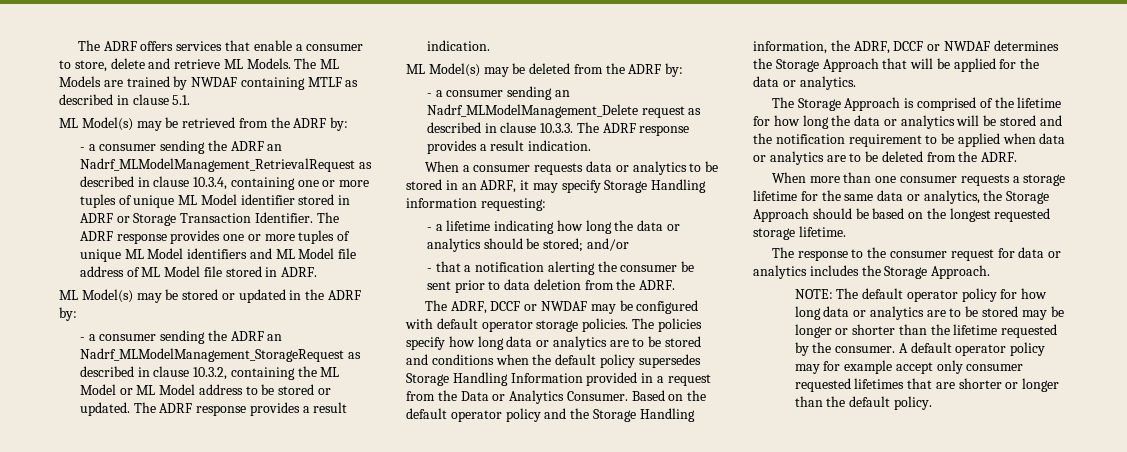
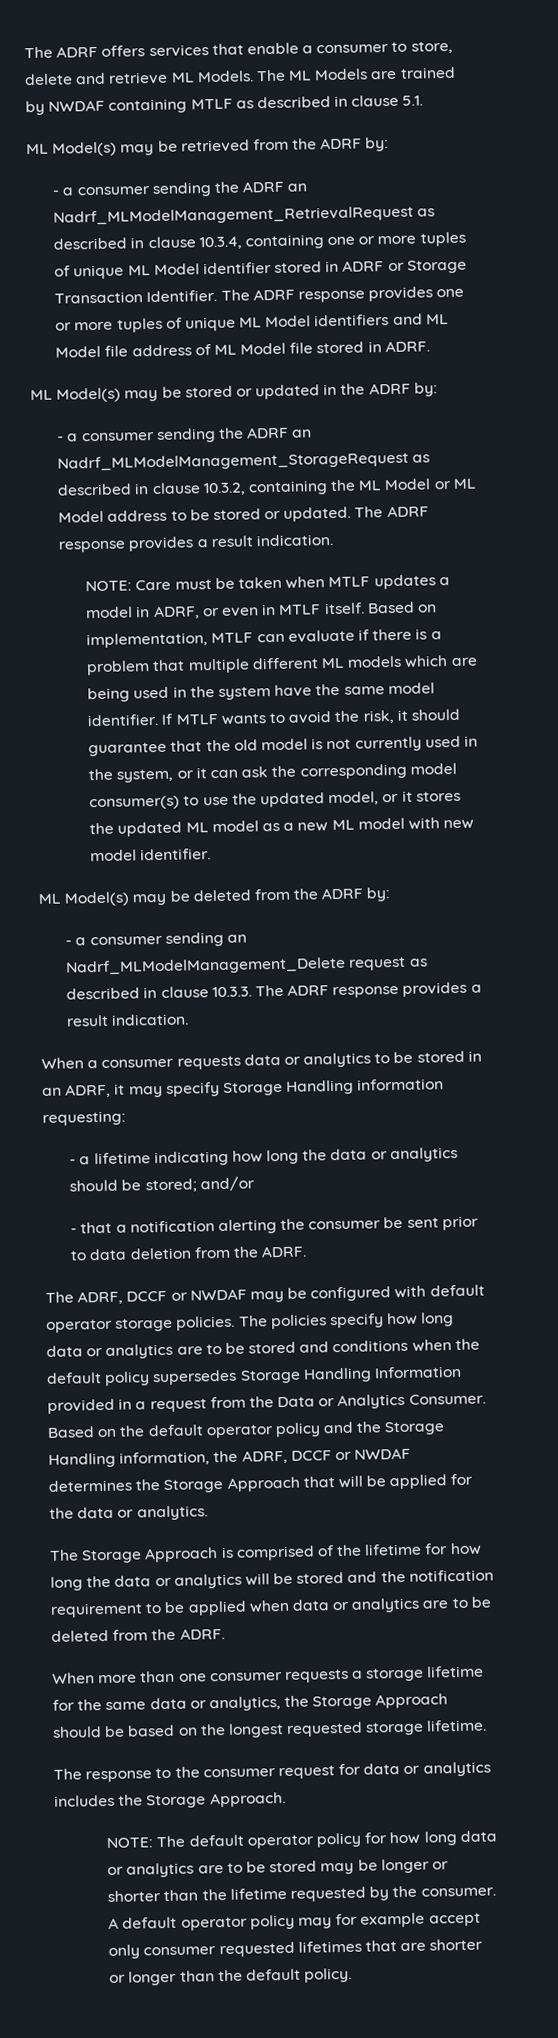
(490, 45) none -> [85,574,450,592] [86,601,437,620] [86,628,442,649] [86,655,478,676] [87,682,435,703] [87,708,460,727] [88,735,478,757] [88,762,457,783] [89,790,461,811] [89,817,475,837] [90,848,212,862] // NOTE: Care must be taken when MTLF updates a model in ADRF, or even in MTLF itself. Based on implementation, MTLF can evaluate if there is a problem that multiple different ML models which are being used in the system have the same model identifier. If MTLF wants to avoid the risk, it should guarantee that the old model is not currently used in the system, or it can ask the corresponding model consumer(s) to use the updated model, or it stores the updated ML model as a new ML model with new model identifier.

